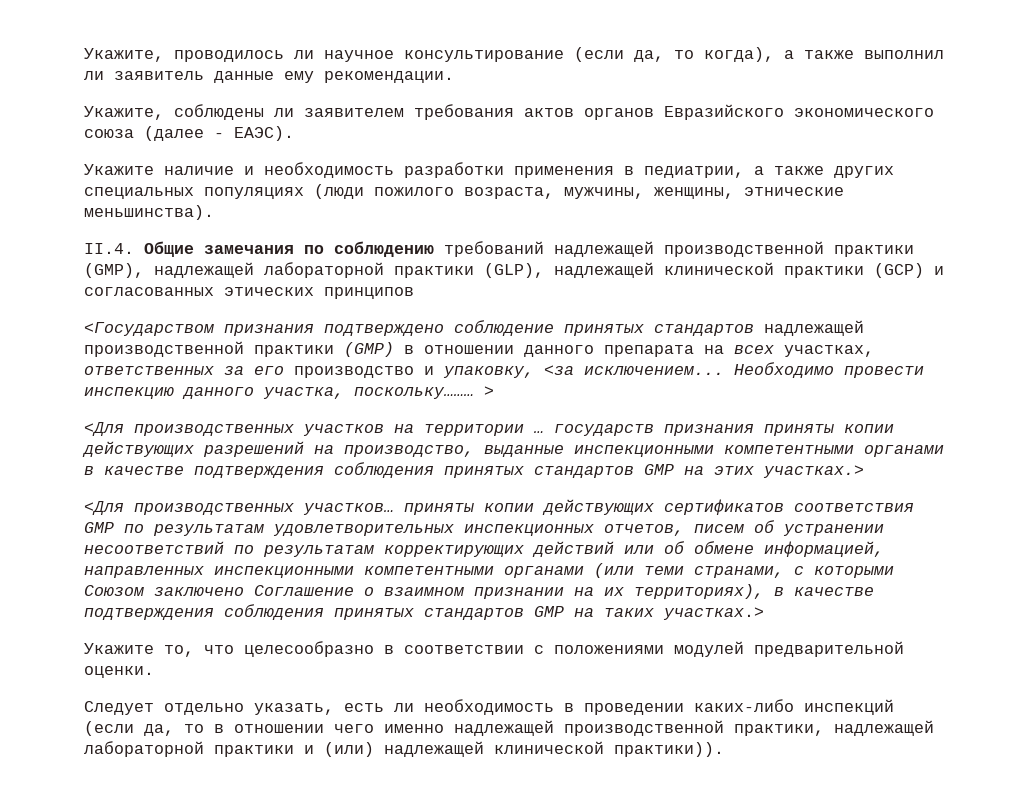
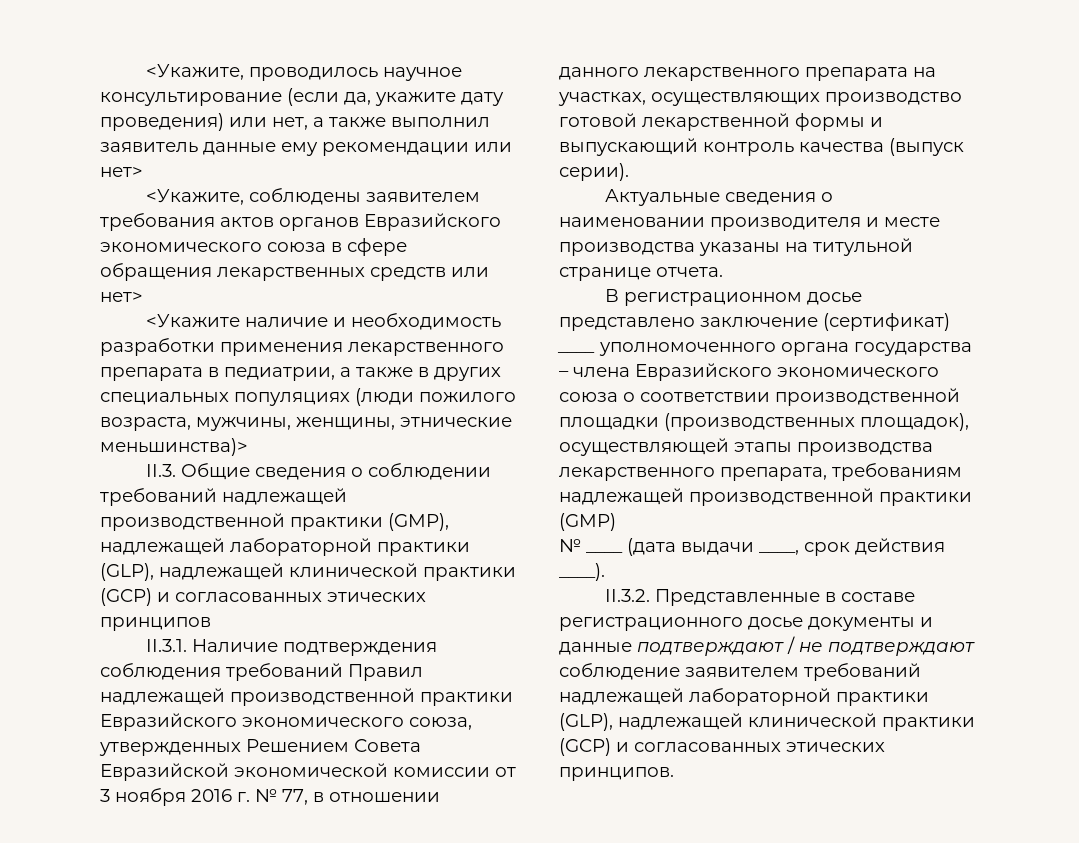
[84,48,314,62] Укажите, проводилось ли -> [146,64,379,81] <Укажите, проводилось
[674,47,774,62] то когда), -> [375,92,504,106] [100,113,308,131] укажите дату проведения) или нет,
[84,71,104,80] ли -> (490, 122) none
[324,71,454,83] [84,104,294,120] рекомендации. // Укажите, соблюдены ли -> [322,142,512,156] [100,167,143,177] [146,188,362,205] рекомендации или нет> // <Укажите, соблюдены
[144,126,294,141] [84,164,154,175] (далее - ЕАЭС). // Укажите -> [331,238,407,256] [100,263,489,281] [100,292,143,302] [146,314,241,328] в сфере обращения лекарственных средств или нет> // <Укажите
(614, 172) none -> [348,342,504,356] [100,367,203,381] лекарственного препарата
(824, 170) none -> [418,367,429,377] в
[84,205,214,220] [84,241,434,257] меньшинства). // II.4. Общие замечания по соблюдению -> [100,438,248,456] [146,463,492,480] меньшинства)> // II.3. Общие сведения о соблюдении
[84,320,864,336] [84,341,874,357] [84,362,924,378] [84,386,494,399] [84,422,894,436] [82,441,944,457] [84,462,864,478] [84,499,914,515] [84,520,884,536] [84,541,884,557] [84,563,894,578] [84,584,874,599] [84,604,764,620] [84,641,904,657] [84,666,154,678] [84,699,894,715] [84,720,934,736] [84,741,724,757] <Государством признания подтверждено соблюдение принятых стандартов надлежащей производственной практики (GMP) в отношении данного препарата на всех участках, ответственных за его производство и упаковку, <за исключением... Необходимо провести инспекцию данного участка, поскольку……… > // <Для производственных участков на территории … государств признания приняты копии действующих разрешений на производство, выданные инспекционными компетентными органами в качестве подтверждения соблюдения принятых стандартов GMP на этих участках.> // <Для производственных участков… приняты копии действующих сертификатов соответствия GMP по результатам удовлетворительных инспекционных отчетов, писем об устранении несоответствий по результатам корректирующих действий или об обмене информацией, направленных инспекционными компетентными органами (или теми странами, с которыми Союзом заключено Соглашение о взаимном признании на их территориях), в качестве подтверждения соблюдения принятых стандартов GMP на таких участках.> // Укажите то, что целесообразно в соответствии с положениями модулей предварительной оценки. // Следует отдельно указать, есть ли необходимость в проведении каких-либо инспекций (если да, то в отношении чего именно надлежащей производственной практики, надлежащей лабораторной практики и (или) надлежащей клинической практики)). -> [146,639,438,656] [100,663,423,681] [100,688,513,706] [100,713,472,731] [99,739,421,756] [100,763,516,781] [100,788,440,806] [559,67,936,81] [558,92,962,106] [559,113,883,131] [559,138,964,156] [559,163,629,181] [605,189,834,206] [559,217,940,231] [559,238,913,256] [559,267,723,281] [605,289,863,306] [559,313,950,331] [557,342,972,356] [559,363,939,381] [559,388,960,406] [559,413,969,431] [559,438,933,456] [559,463,962,481] [559,488,972,506] [559,513,616,531] [559,539,581,552] [586,538,945,556] [559,563,605,581] [605,589,916,606] [559,617,933,631] [559,636,975,656] [559,663,921,681] [559,688,929,706] [559,713,975,731] [559,738,885,756] [559,767,674,781] II.3.1. Наличие подтверждения соблюдения требований Правил надлежащей производственной практики Евразийского экономического союза, утвержденных Решением Совета Евразийской экономической комиссии от 3 ноября 2016 г. № 77, в отношении данного лекарственного препарата на участках, осуществляющих производство готовой лекарственной формы и выпускающий контроль качества (выпуск серии). // Актуальные сведения о наименовании производителя и месте производства указаны на титульной странице отчета. // В регистрационном досье представлено заключение (сертификат) ____ уполномоченного органа государства – члена Евразийского экономического союза о соответствии производственной площадки (производственных площадок), осуществляющей этапы производства лекарственного препарата, требованиям надлежащей производственной практики (GMP) // № ____ (дата выдачи ____, срок действия ____). // II.3.2. Представленные в составе регистрационного досье документы и данные подтверждают / не подтверждают соблюдение заявителем требований надлежащей лабораторной практики (GLP), надлежащей клинической практики (GCP) и согласованных этических принципов.

